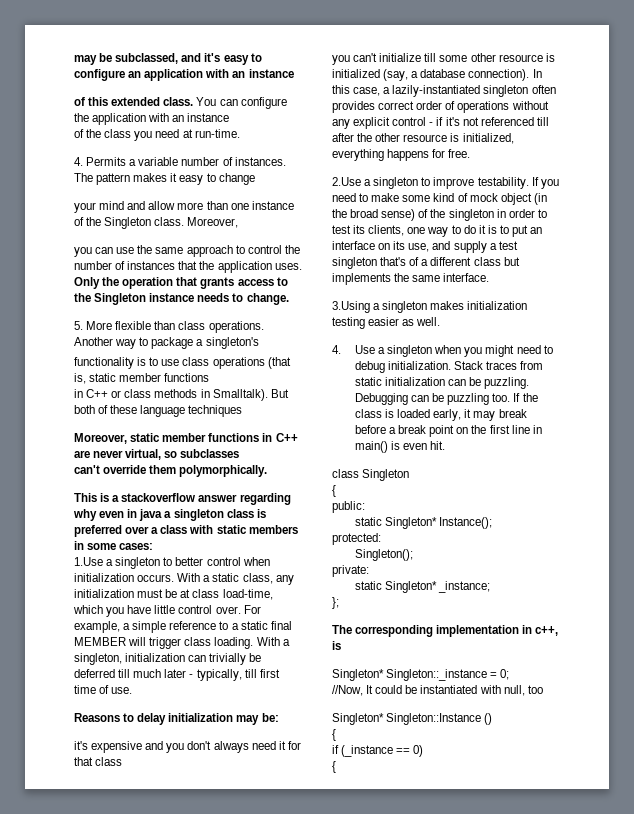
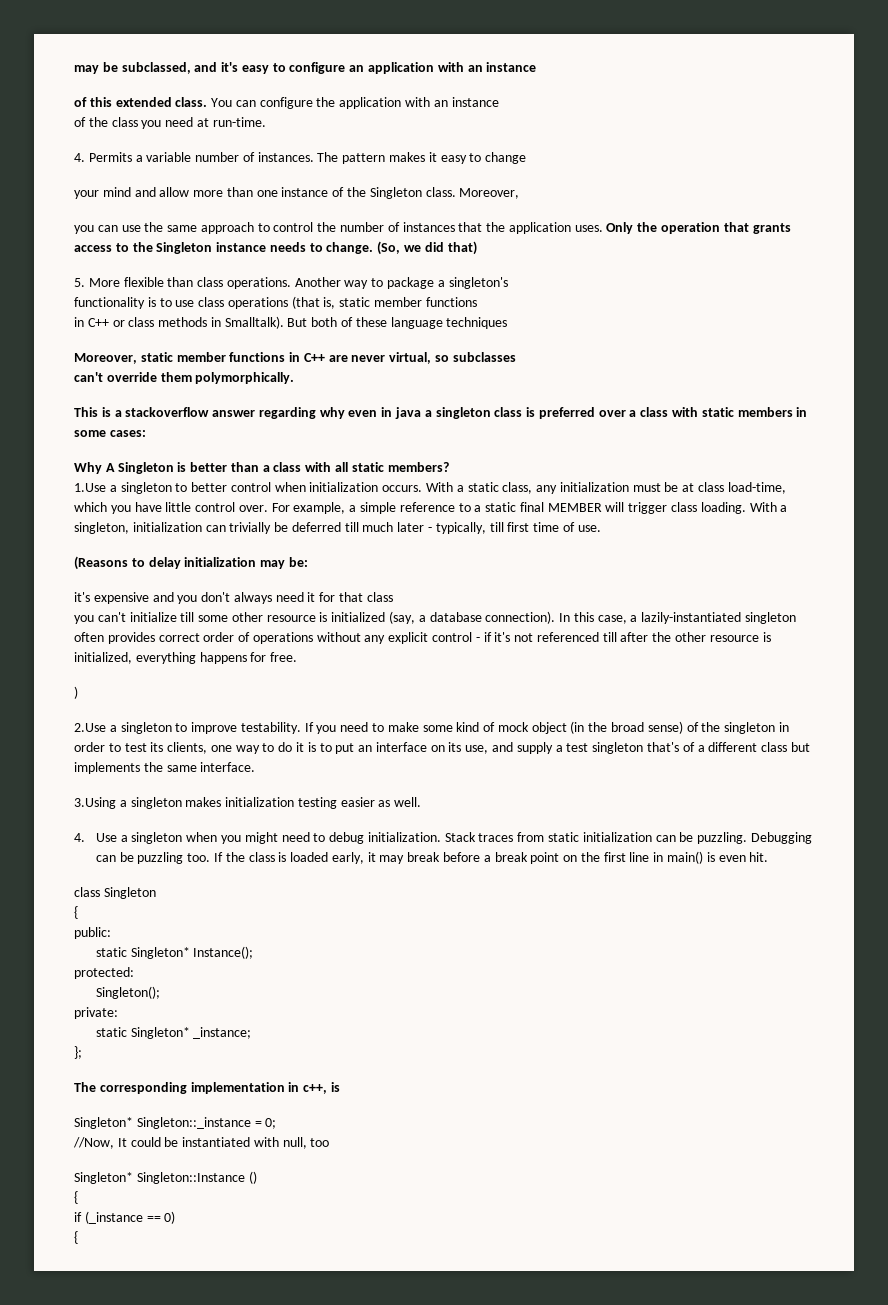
(289, 299) none -> [377,241,477,255] (So, we did that)
(154, 546) none -> [74,462,449,474] // Why A Singleton is better than a class with all static members?
[74,713,120,722] Reasons -> [74,556,128,570] (Reasons
(471, 153) none -> [74,686,78,699] // )

